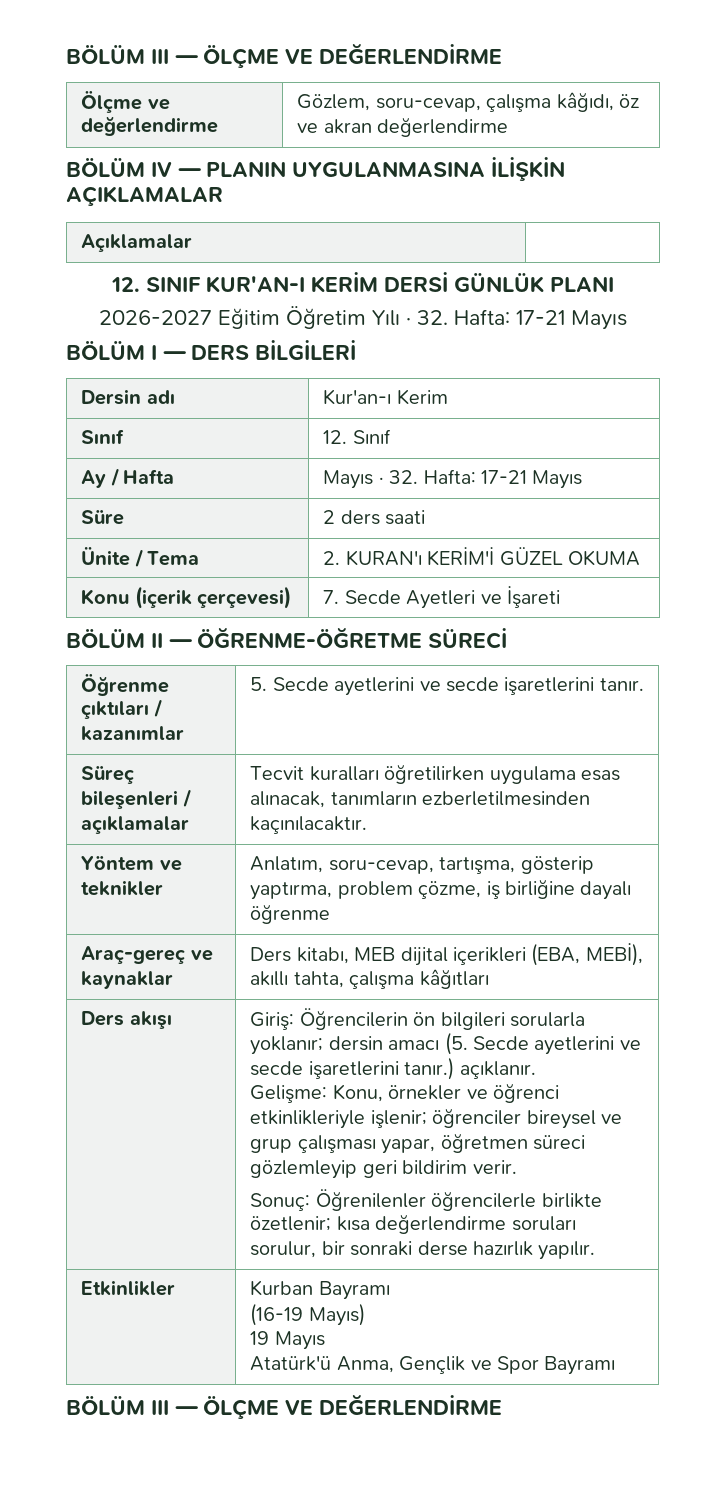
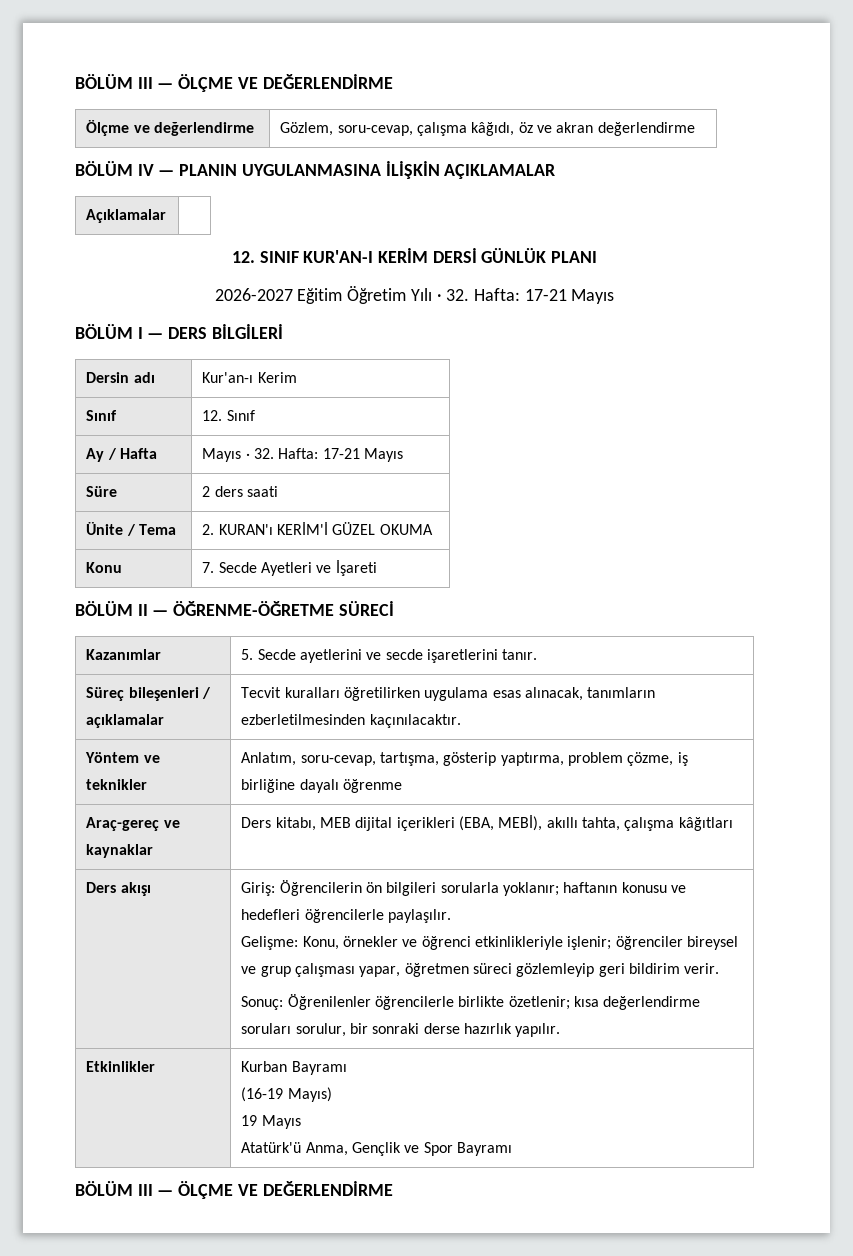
[134,586,292,609] (içerik çerçevesi) -> (123, 567) none
[81,674,170,696] [81,699,163,719] [81,726,185,741] Öğrenme çıktıları / kazanımlar -> [86,649,162,660] Kazanımlar
[328,1032,641,1055] [250,1057,536,1080] dersin amacı (5. Secde ayetlerini ve secde işaretlerini tanır.) açıklanır. -> [563,882,686,893] [241,909,452,923] haftanın konusu ve hedefleri öğrencilerle paylaşılır.

